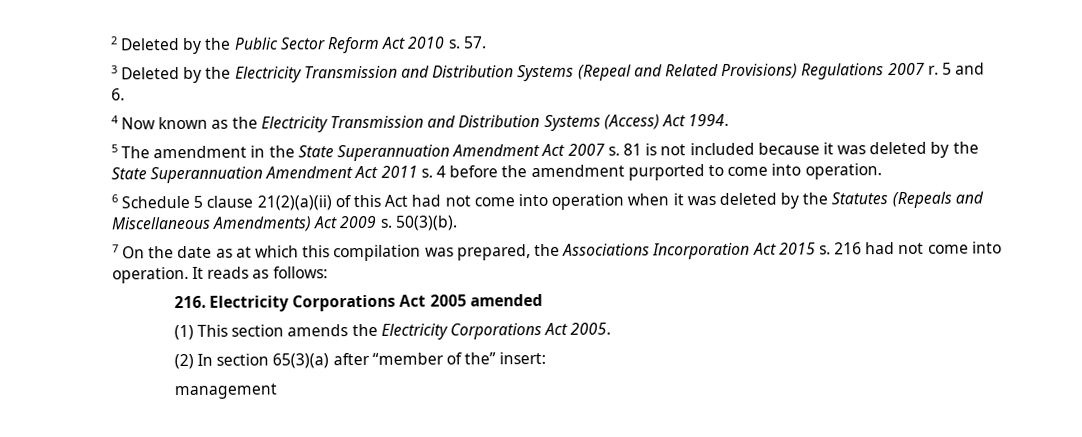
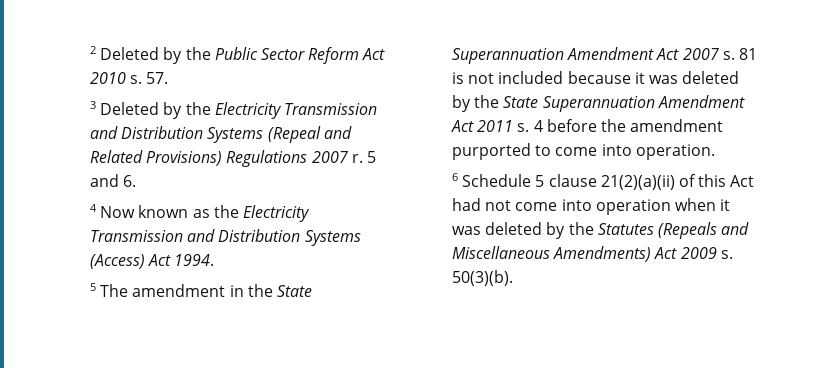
[111,241,1002,262] [111,266,328,284] [173,293,543,312] [173,322,612,341] [173,351,547,370] [173,383,278,400] // 7 On the date as at which this compilation was prepared, the Associations Incorporation Act 2015 s. 216 had not come into operation. It reads as follows: // 216. Electricity Corporations Act 2005 amended // (1) This section amends the Electricity Corporations Act 2005. // (2) In section 65(3)(a) after “member of the” insert: // management -> (513, 278) none

